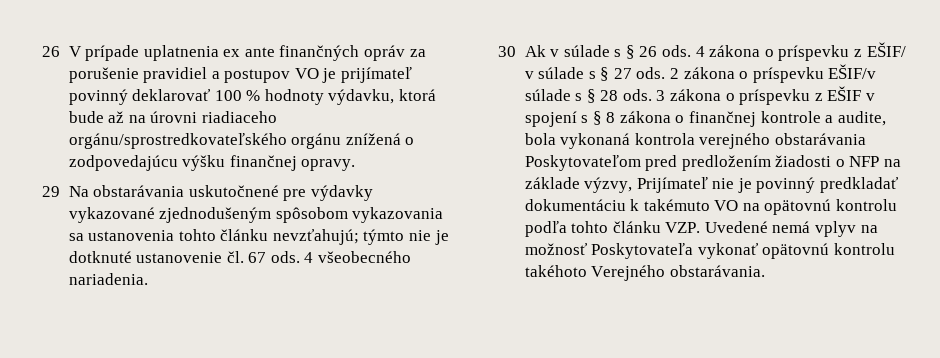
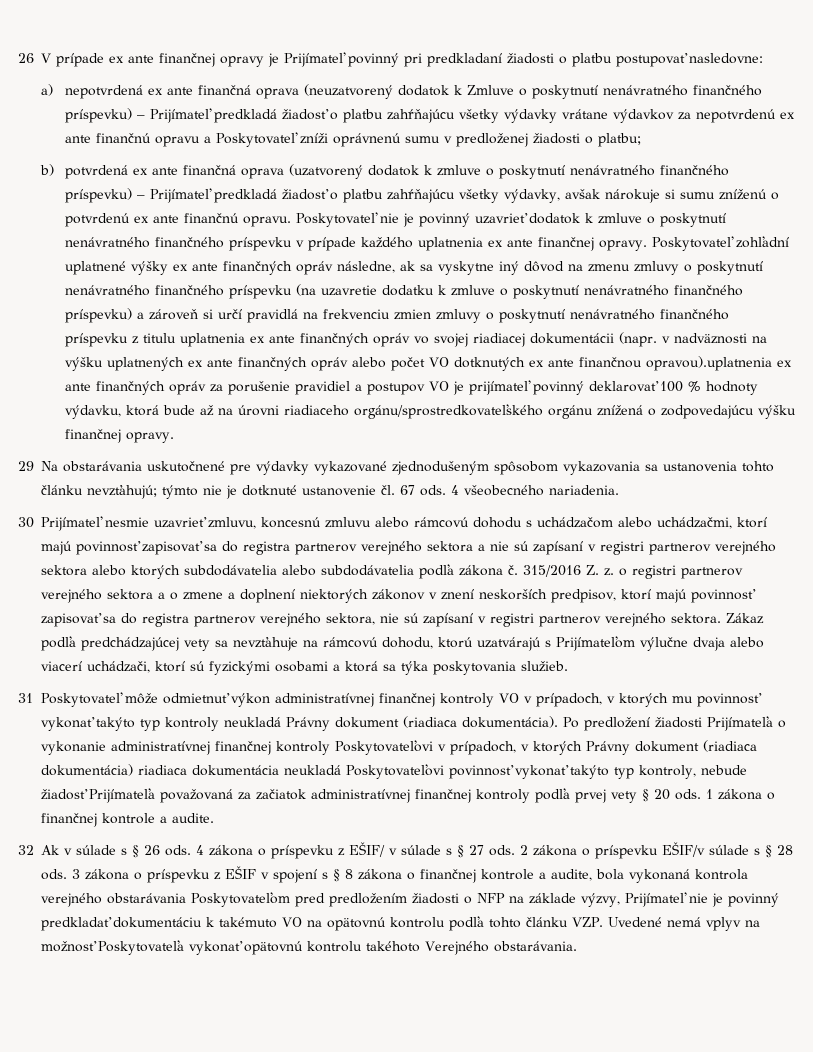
[143,45,219,61] uplatnenia -> [109,52,764,67] [41,84,762,99] [64,108,795,123] [64,132,641,147] [40,164,729,179] [64,188,779,203] [64,212,726,227] [64,236,789,251] [64,261,763,275] [64,284,743,299] [64,308,729,323] [64,332,767,347] [64,356,772,371] ex ante finančnej opravy je Prijímateľ povinný pri predkladaní žiadosti o platbu postupovať nasledovne: // a) nepotvrdená ex ante finančná oprava (neuzatvorený dodatok k Zmluve o poskytnutí nenávratného finančného príspevku) – Prijímateľ predkladá žiadosť o platbu zahŕňajúcu všetky výdavky vrátane výdavkov za nepotvrdenú ex ante finančnú opravu a Poskytovateľ zníži oprávnenú sumu v predloženej žiadosti o platbu; // b) potvrdená ex ante finančná oprava (uzatvorený dodatok k zmluve o poskytnutí nenávratného finančného príspevku) – Prijímateľ predkladá žiadosť o platbu zahŕňajúcu všetky výdavky, avšak nárokuje si sumu zníženú o potvrdenú ex ante finančnú opravu. Poskytovateľ nie je povinný uzavrieť dodatok k zmluve o poskytnutí nenávratného finančného príspevku v prípade každého uplatnenia ex ante finančnej opravy. Poskytovateľ zohľadní uplatnené výšky ex ante finančných opráv následne, ak sa vyskytne iný dôvod na zmenu zmluvy o poskytnutí nenávratného finančného príspevku (na uzavretie dodatku k zmluve o poskytnutí nenávratného finančného príspevku) a zároveň si určí pravidlá na frekvenciu zmien zmluvy o poskytnutí nenávratného finančného príspevku z titulu uplatnenia ex ante finančných opráv vo svojej riadiacej dokumentácii (napr. v nadväznosti na výšku uplatnených ex ante finančných opráv alebo počet VO dotknutých ex ante finančnou opravou).uplatnenia
(516, 51) none -> [41,516,768,531] [41,541,777,555] [41,564,744,579] [41,589,757,603] [41,613,765,627] [41,636,765,651] [41,661,569,675] [18,692,763,707] [41,716,787,731] [41,740,758,755] [41,764,748,779] [41,788,776,803] [41,813,215,827] [18,845,34,855] Prijímateľ nesmie uzavrieť zmluvu, koncesnú zmluvu alebo rámcovú dohodu s uchádzačom alebo uchádzačmi, ktorí majú povinnosť zapisovať sa do registra partnerov verejného sektora a nie sú zapísaní v registri partnerov verejného sektora alebo ktorých subdodávatelia alebo subdodávatelia podľa zákona č. 315/2016 Z. z. o registri partnerov verejného sektora a o zmene a doplnení niektorých zákonov v znení neskorších predpisov, ktorí majú povinnosť zapisovať sa do registra partnerov verejného sektora, nie sú zapísaní v registri partnerov verejného sektora. Zákaz podľa predchádzajúcej vety sa nevzťahuje na rámcovú dohodu, ktorú uzatvárajú s Prijímateľom výlučne dvaja alebo viacerí uchádzači, ktorí sú fyzickými osobami a ktorá sa týka poskytovania služieb. // 31 Poskytovateľ môže odmietnuť výkon administratívnej finančnej kontroly VO v prípadoch, v ktorých mu povinnosť vykonať takýto typ kontroly neukladá Právny dokument (riadiaca dokumentácia). Po predložení žiadosti Prijímateľa o vykonanie administratívnej finančnej kontroly Poskytovateľovi v prípadoch, v ktorých Právny dokument (riadiaca dokumentácia) riadiaca dokumentácia neukladá Poskytovateľovi povinnosť vykonať takýto typ kontroly, nebude žiadosť Prijímateľa považovaná za začiatok administratívnej finančnej kontroly podľa prvej vety § 20 ods. 1 zákona o finančnej kontrole a audite. // 32

